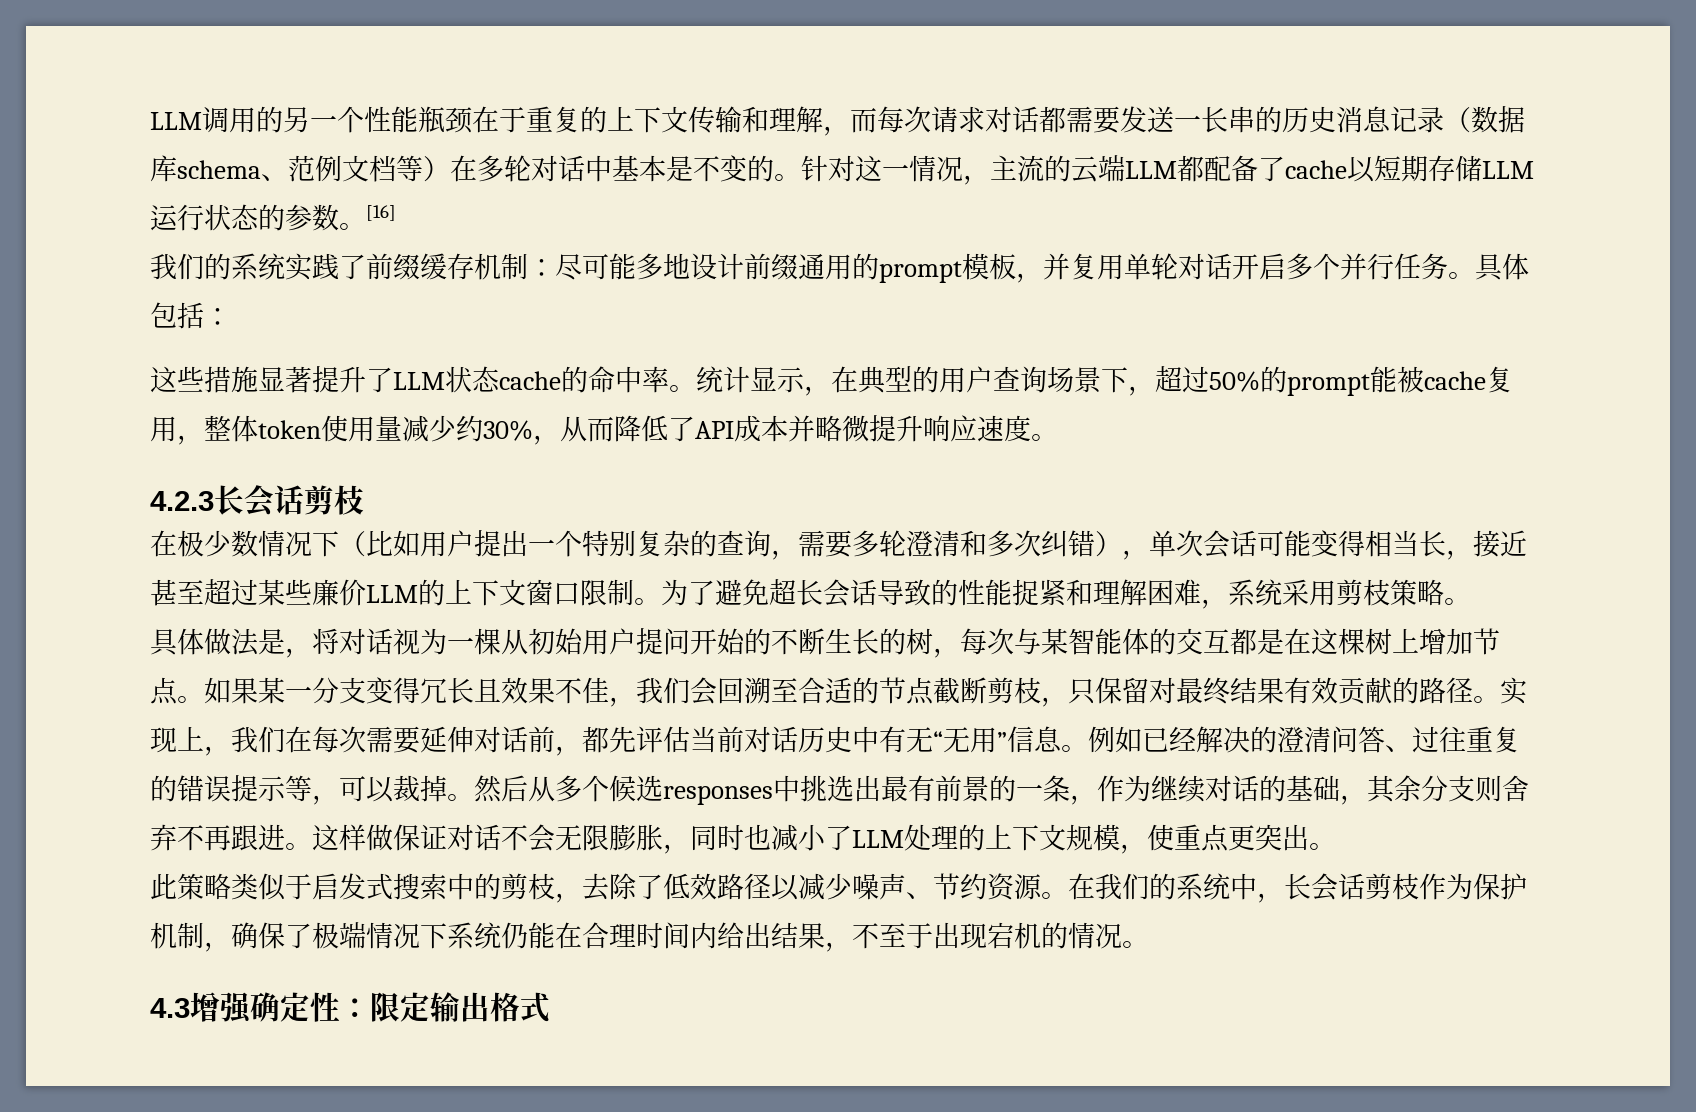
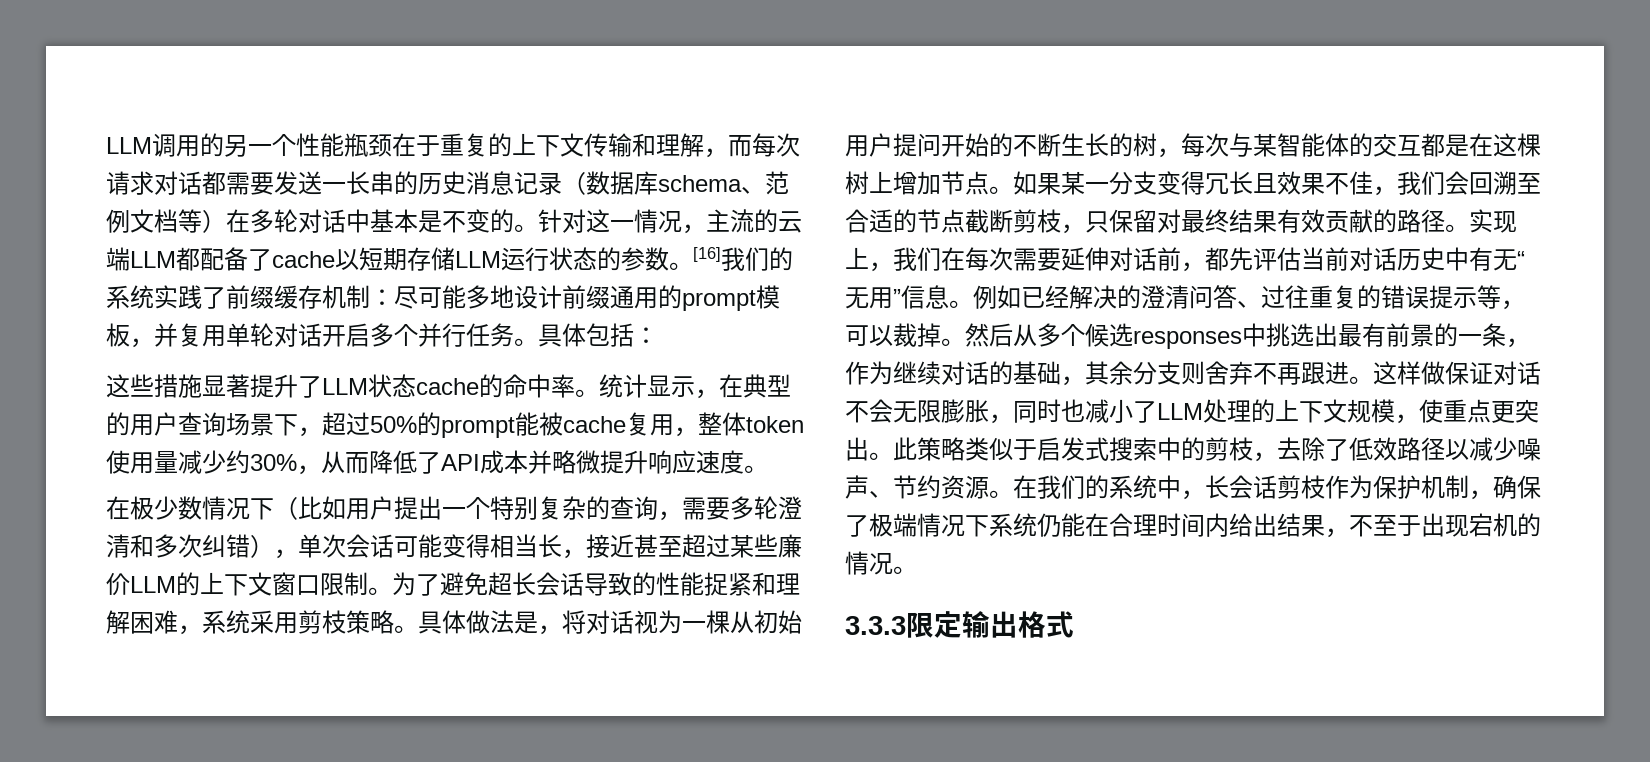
(396, 213) // -> (721, 254) none
[150,485,364,517] // 4.2.3长会话剪枝 -> (768, 469) none
(1471, 601) // -> (418, 629) none
(1336, 846) // -> (893, 456) none
[150,992,370,1024] 4.3增强确定性： -> [845,616,906,635] 3.3.3

